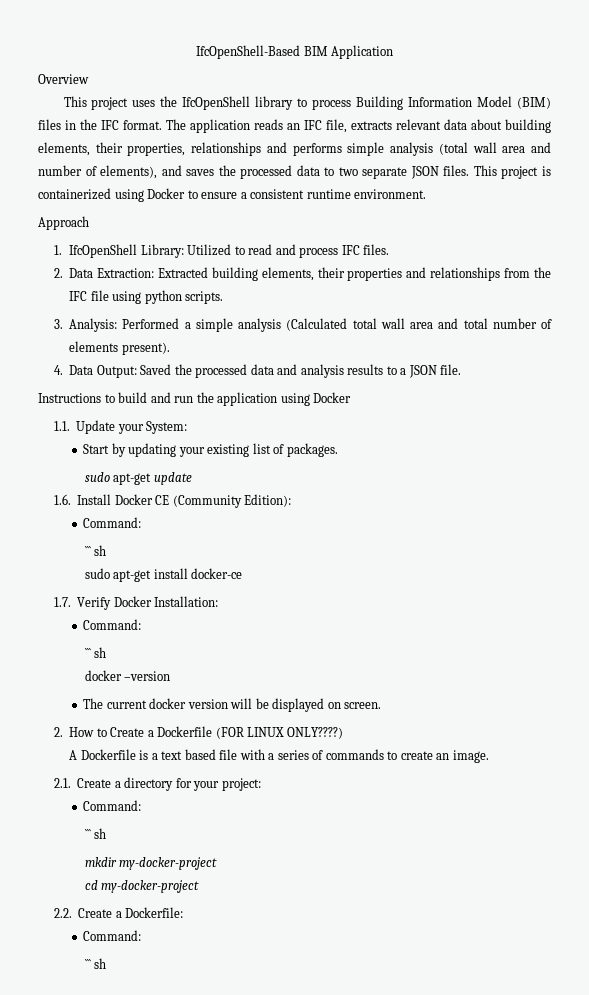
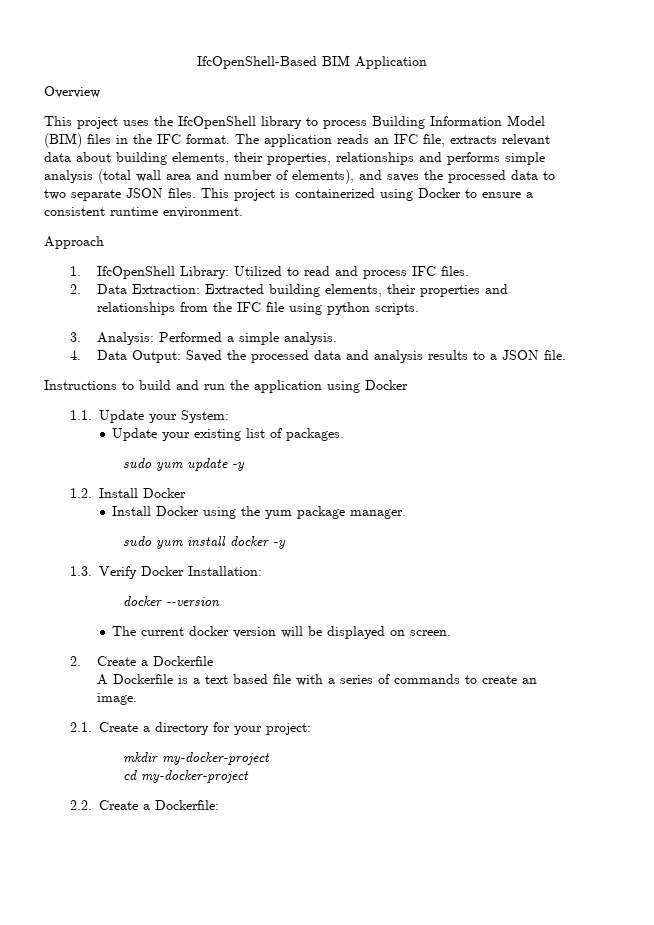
[238,318,553,332] [69,341,170,355] analysis (Calculated total wall area and total number of elements present). -> [283,332,337,345] analysis.
[83,443,177,457] Start by updating -> [112,428,158,441] Update
[113,473,152,485] apt-get -> [156,462,184,471] yum
[53,494,292,508] [83,517,142,528] [84,545,107,556] [84,568,243,582] [53,597,71,607] // 1.6. Install Docker CE (Community Edition): // Command: // ``` sh // sudo apt-get install docker-ce // 1.7. -> [232,462,246,471] [70,488,187,498] [112,506,407,519] [123,536,287,549] [70,566,93,576] -y // 1.2. Install Docker // Install Docker using the yum package manager. // sudo yum install docker -y // 1.3.
[83,619,142,630] [84,647,107,658] [84,670,171,681] // Command: // ``` sh // docker –version -> [123,596,221,607] // docker --version
[69,727,107,737] How to -> (82, 661) none
[215,727,343,739] (FOR LINUX ONLY????) -> (213, 661) none
[83,800,142,811] [84,828,107,839] // Command: // ``` sh -> (312, 729) none
[83,930,142,941] [84,958,107,969] // Command: // ``` sh -> (220, 805) none

